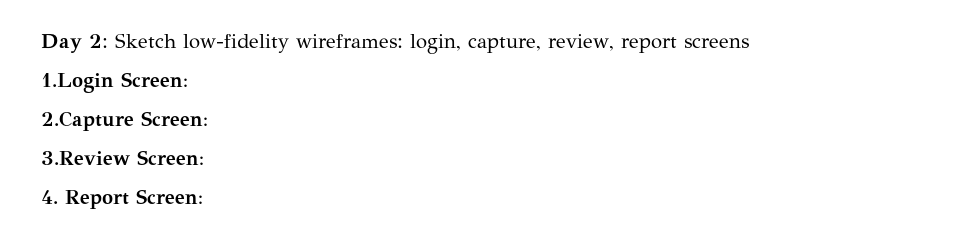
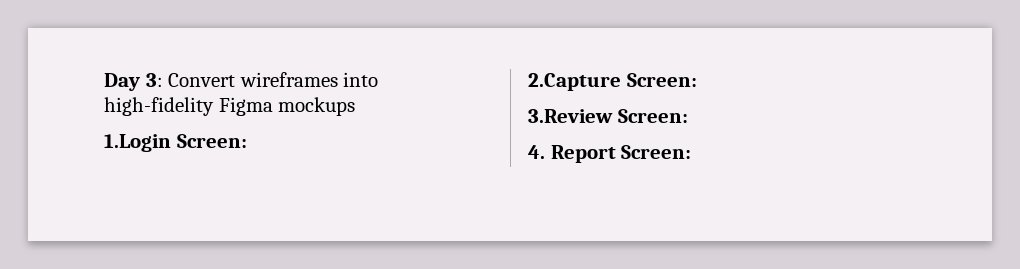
[89,33,749,54] 2: Sketch low-fidelity wireframes: login, capture, review, report screens -> [145,72,379,87] [104,97,356,116] 3: Convert wireframes into high-fidelity Figma mockups

